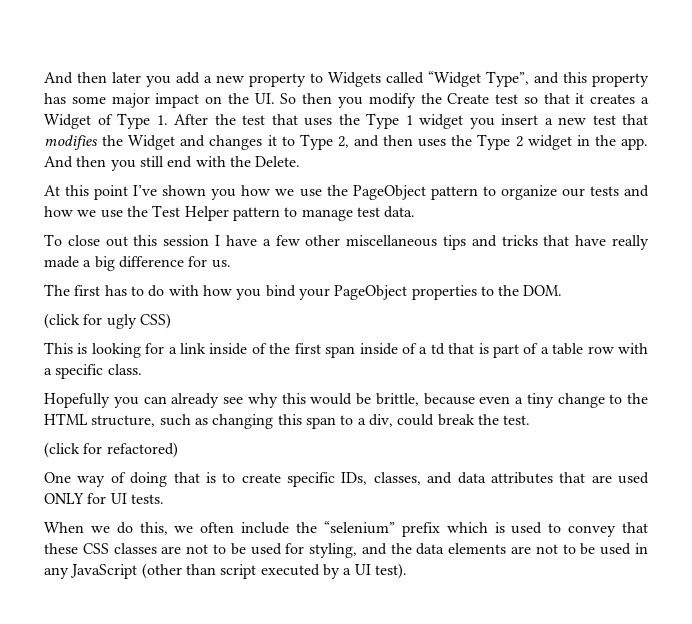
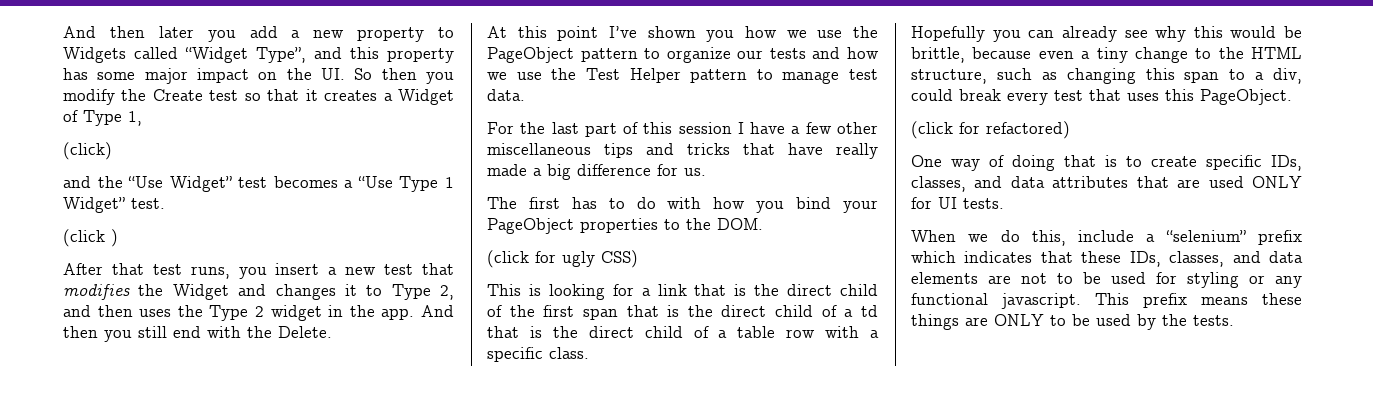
[156,113,463,129] 1. After the test that uses the Type 1 widget -> [128,111,142,126] [63,142,112,160] [63,176,454,192] [63,197,165,213] [63,229,118,247] [63,263,230,279] 1, // (click) // and the “Use Widget” test becomes a “Use Type 1 Widget” test. // (click ) // After that test runs,
[44,234,128,247] To close out -> [487,122,639,137] For the last part of
[209,343,398,358] inside of the first span inside -> [694,284,878,296] [487,305,814,320] that is the direct child of the first span that is the direct child
[492,344,519,358] part -> [552,326,683,338] the direct child
[477,414,531,425] the test. -> [1007,89,1292,105] every test that uses this PageObject.
[174,521,649,537] [44,543,412,558] we often include the “selenium” prefix which is used to convey that these CSS classes are not to be used for styling, and the -> [1078,230,1302,245] [911,251,1261,267] include a “selenium” prefix which indicates that these IDs, classes, and
[634,543,648,554] [44,563,407,579] in any JavaScript (other than script executed by a UI test). -> [1156,272,1302,288] [911,293,1302,309] [911,314,1234,330] for styling or any functional javascript. This prefix means these things are ONLY to be used by the tests.

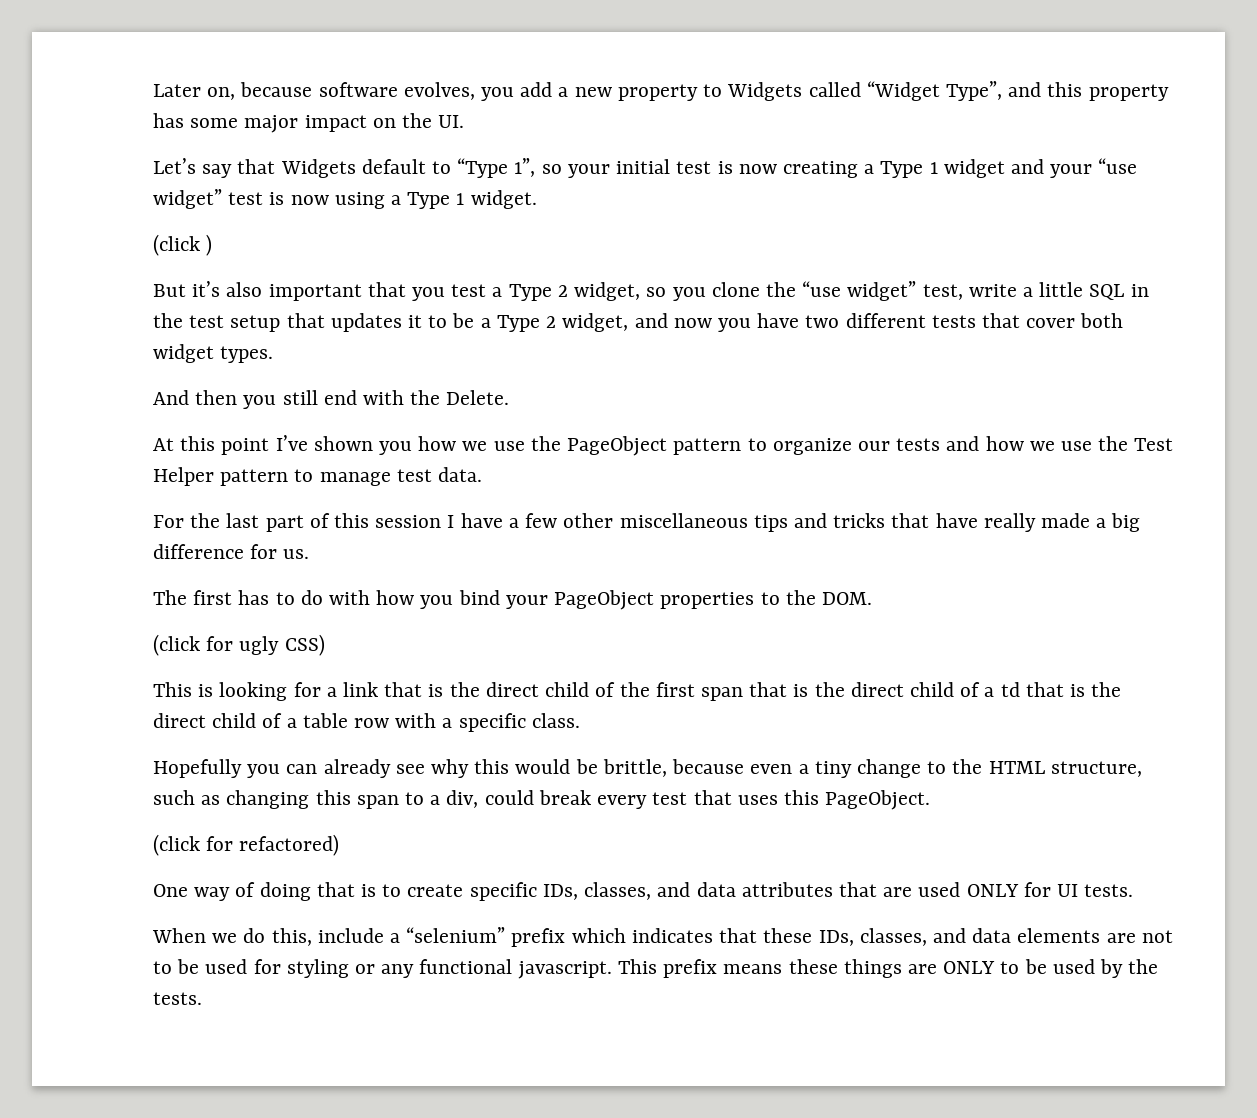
[63,26,194,38] And then later -> [153,82,475,100] Later on, because software evolves,
[354,68,454,84] [63,89,455,105] [63,110,142,126] [63,142,112,160] [63,176,454,192] [63,197,165,213] [63,229,118,247] [63,263,455,279] [63,284,454,300] [63,305,415,321] So then you modify the Create test so that it creates a Widget of Type 1, // (click) // and the “Use Widget” test becomes a “Use Type 1 Widget” test. // (click ) // After that test runs, you insert a new test that modifies the Widget and changes it to Type 2, and then uses the Type 2 widget in the app. -> [153,158,1138,178] [153,189,537,209] [153,234,213,256] [153,281,1149,301] [153,313,1124,332] [153,344,274,363] // Let’s say that Widgets default to “Type 1”, so your initial test is now creating a Type 1 widget and your “use widget” test is now using a Type 1 widget. // (click ) // But it’s also important that you test a Type 2 widget, so you clone the “use widget” test, write a little SQL in the test setup that updates it to be a Type 2 widget, and now you have two different tests that cover both widget types. //

